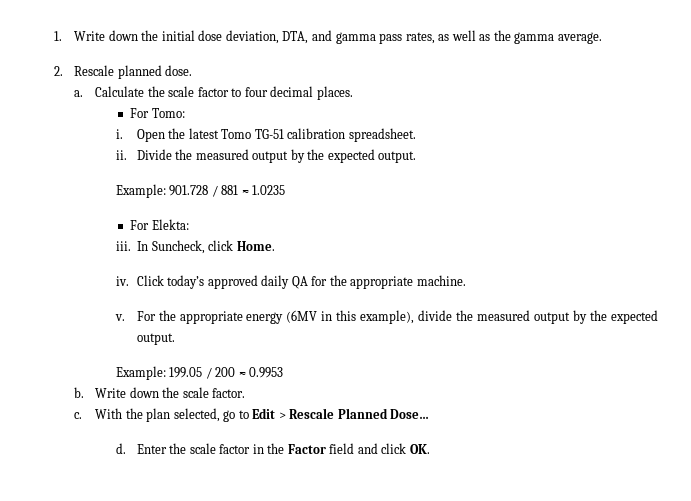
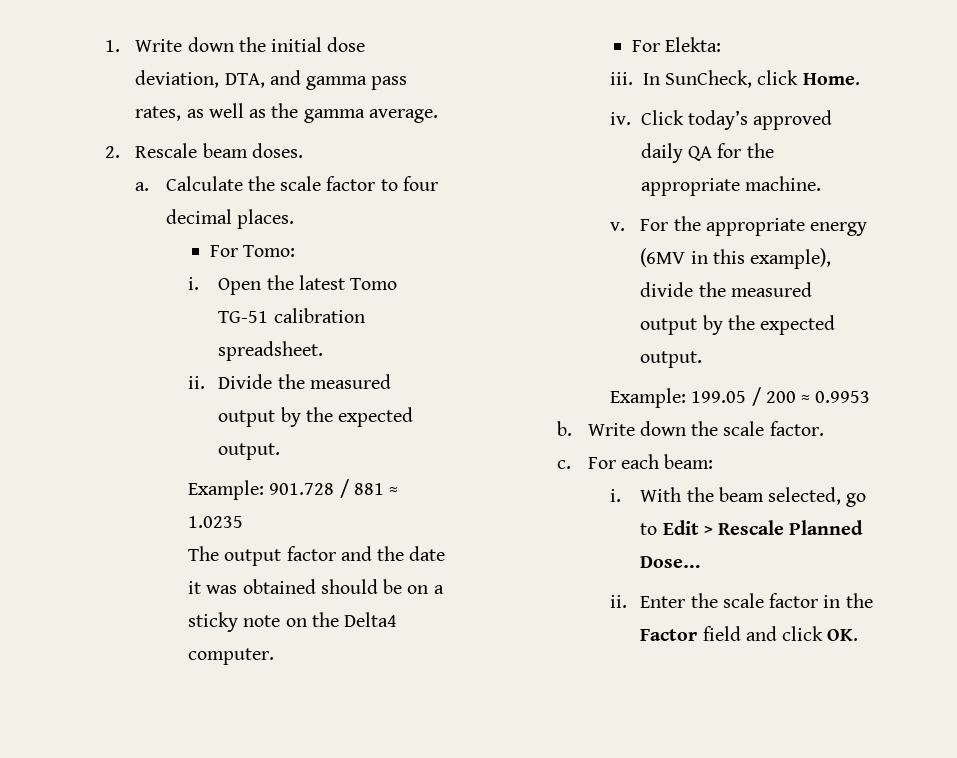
[117,65,193,79] planned dose. -> [202,143,303,158] beam doses.
(286, 190) none -> [188,546,446,566] [188,579,444,594] [188,612,398,632] [188,648,275,665] // The output factor and the date it was obtained should be on a sticky note on the Delta4 computer.
[151,240,205,254] Suncheck, -> [665,70,753,88] SunCheck,
(83, 415) none -> [587,454,714,469] [610,489,622,502] For each beam: // i.
[146,408,171,422] plan -> [718,487,764,502] beam
[115,443,126,454] d. -> [610,595,628,608] ii.

